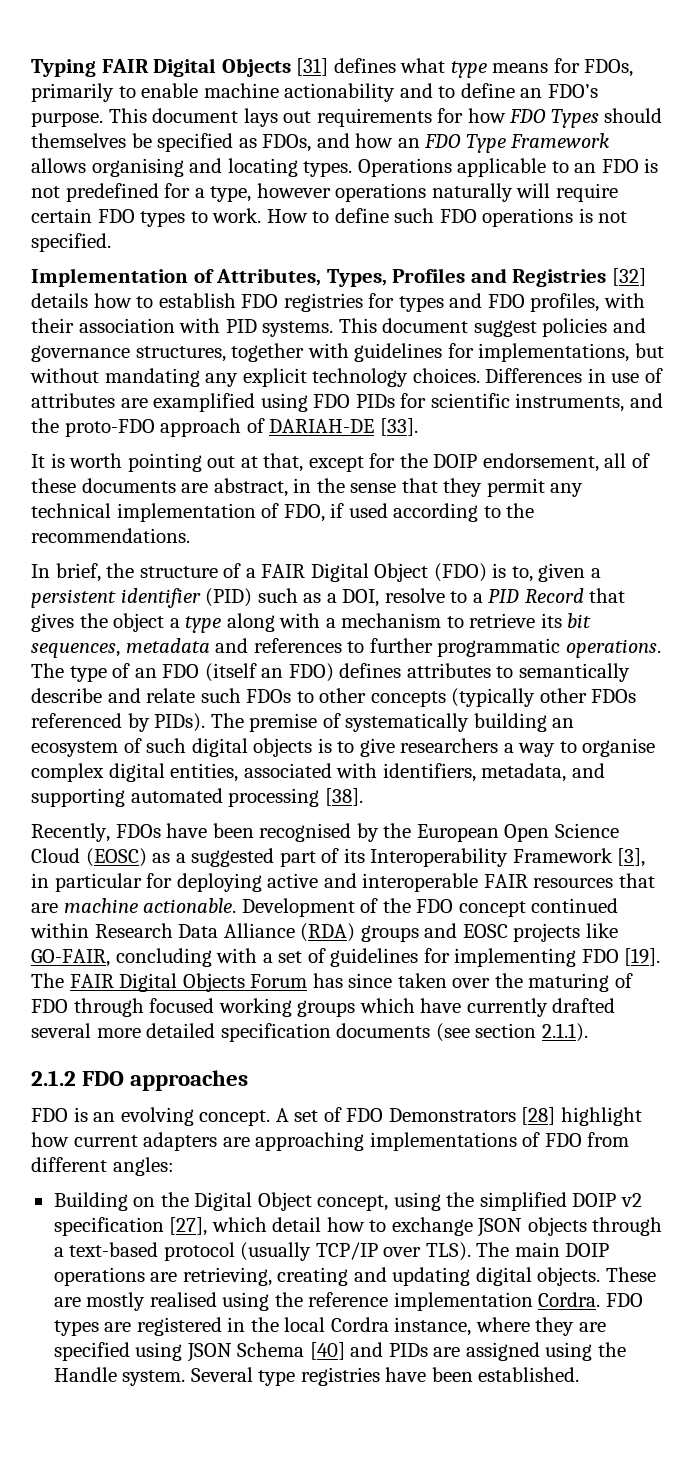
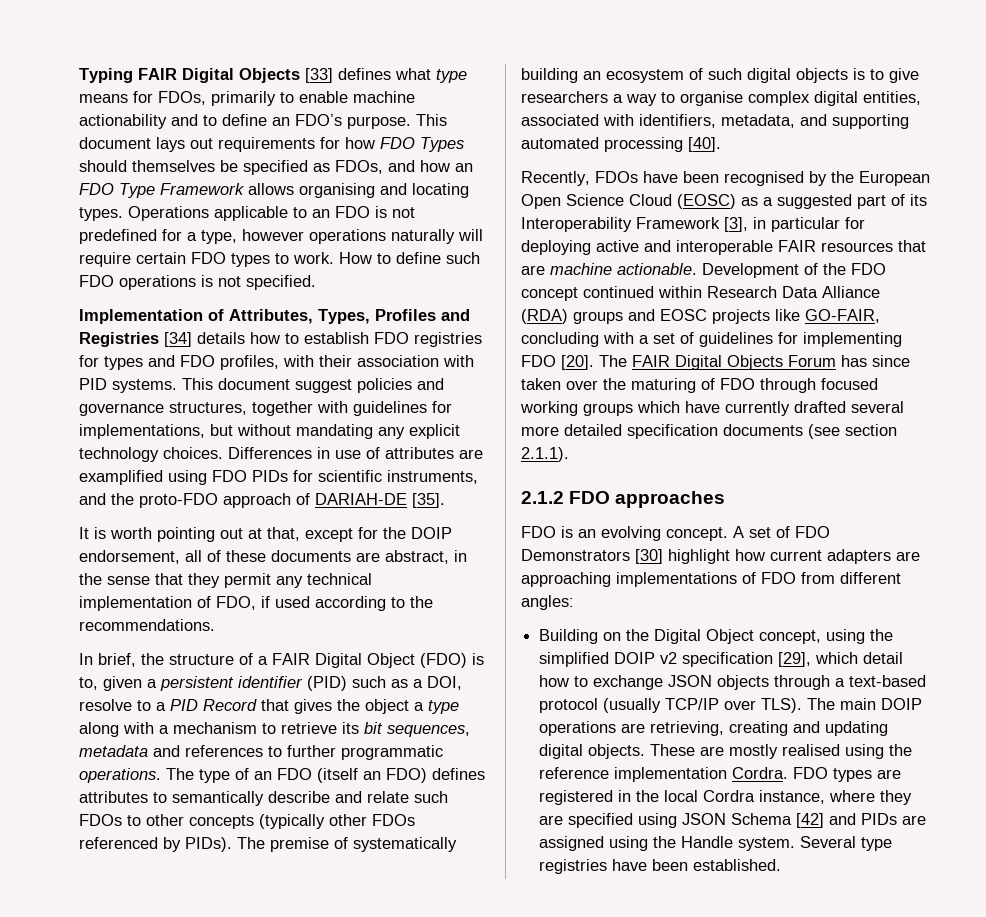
[296,58,329,76] [31] -> [305,68,333,83] [33]
[611,268,646,286] [32] -> [164,332,192,347] [34]
[379,418,418,436] [33]. -> [412,493,445,508] [35].
[324,788,363,806] [38]. -> [688,137,721,152] [40].
[624,948,661,966] [19]. -> [561,355,594,370] [20].
[521,1107,556,1125] [28] -> [635,549,663,564] [30]
[169,1217,208,1236] [27], -> [778,652,812,667] [29],
[309,1342,345,1360] [40] -> [796,813,825,828] [42]

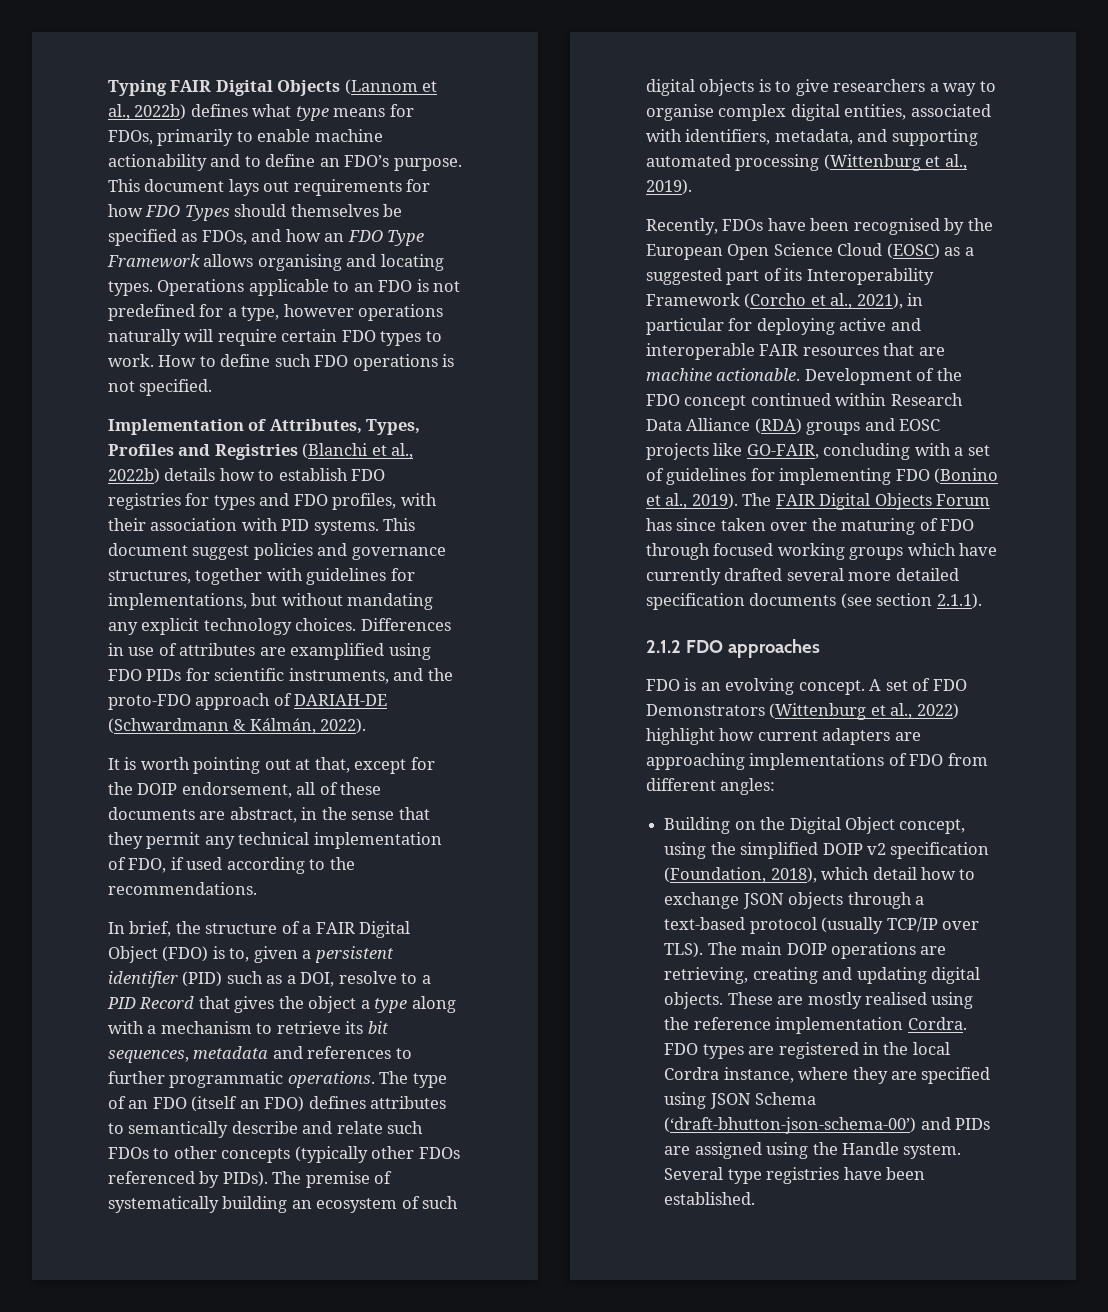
[305,68,333,83] [33] -> [344,79,438,95] [108,104,187,120] (Lannom et al., 2022b)
[164,332,192,347] [34] -> [302,443,414,459] [108,468,160,484] (Blanchi et al., 2022b)
[412,493,445,508] [35]. -> [108,718,367,734] (Schwardmann & Kálmán, 2022).
[688,137,721,152] [40]. -> [823,154,967,171] [646,179,692,195] (Wittenburg et al., 2019).
[724,217,748,232] [3], -> [744,293,903,309] (Corcho et al., 2021),
[561,355,594,370] [20]. -> [934,468,999,484] [646,493,738,509] (Bonino et al., 2019).
[635,549,663,564] [30] -> [769,703,959,720] (Wittenburg et al., 2022)
[778,652,812,667] [29], -> [664,867,817,883] (Foundation, 2018),
[796,813,825,828] [42] -> [664,1117,917,1134] (‘draft-bhutton-json-schema-00’)

